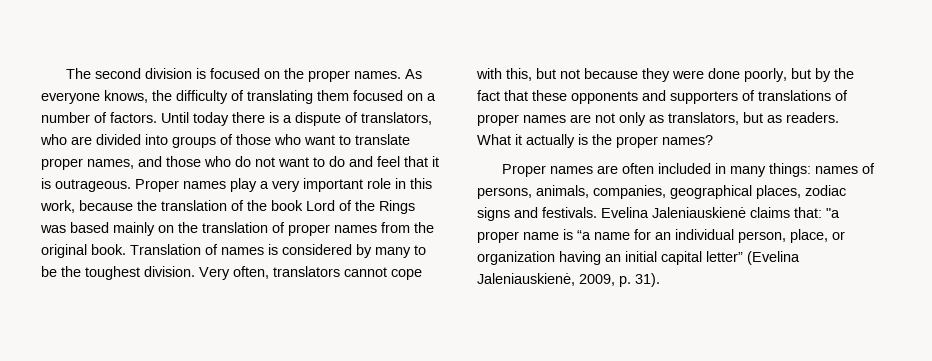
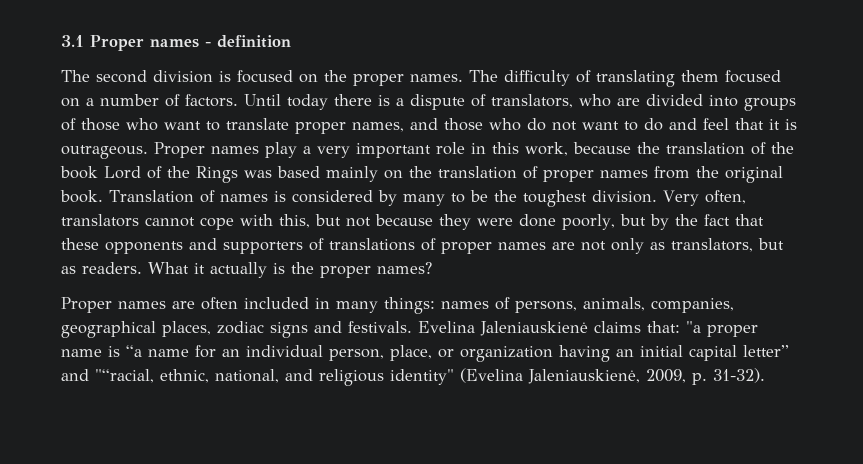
(65, 73) none -> [61,35,291,51] 3.1 Proper names - definition //
[404,69,422,79] [41,90,172,104] As everyone knows, the -> [469,70,498,82] The
(743, 256) none -> [61,369,454,386] and "“racial, ethnic, national, and religious identity"
[635,273,660,287] 31). -> [713,368,765,383] 31-32).

